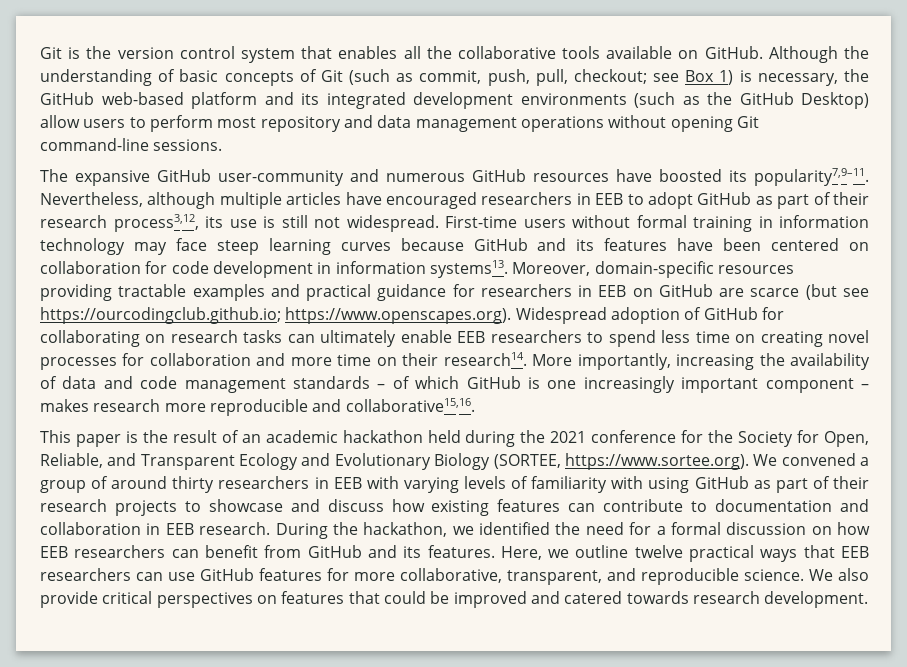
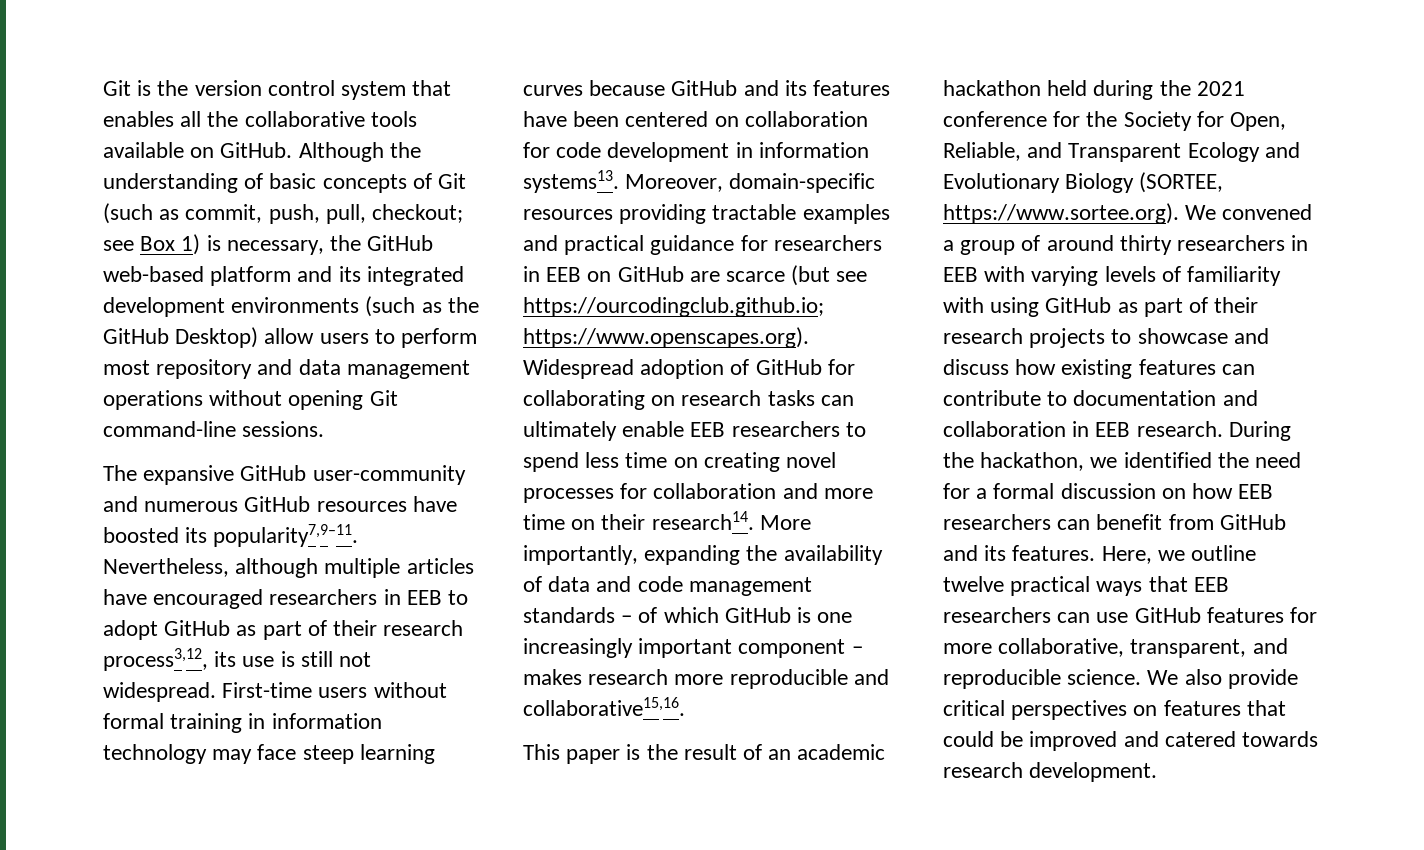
[676,354,755,370] increasing -> [644,545,741,565] expanding

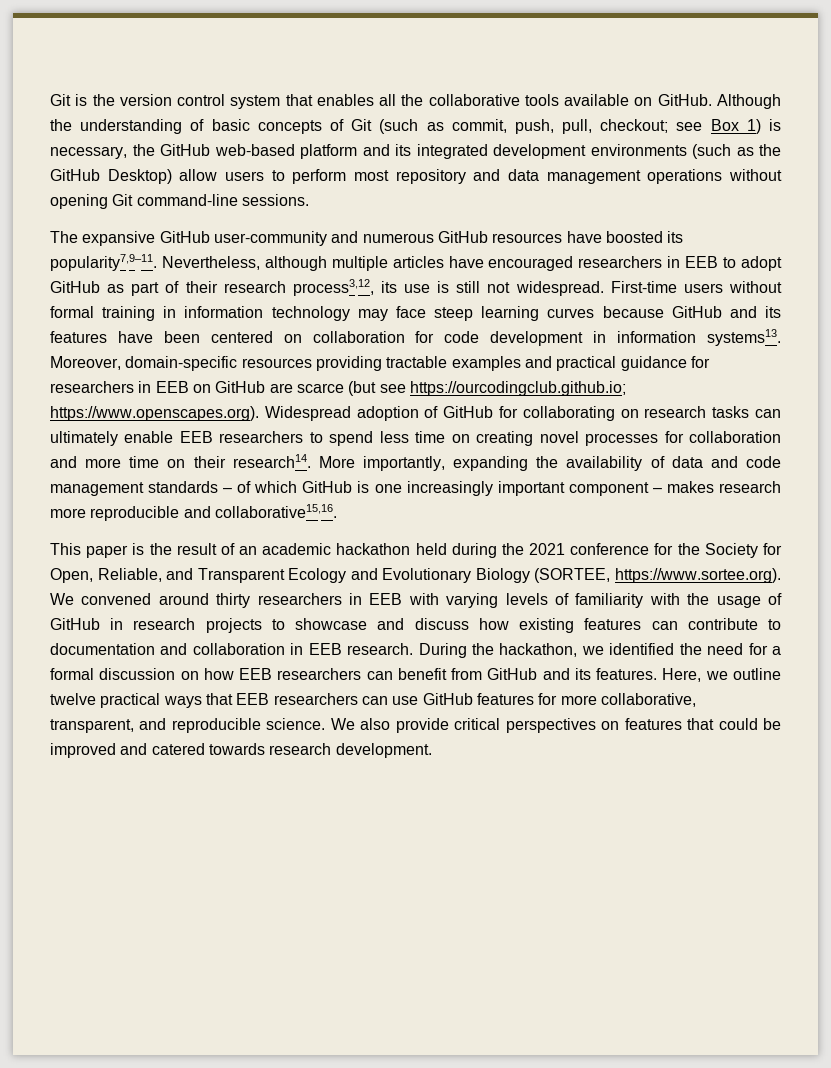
[943,235,1041,255] a group of -> (152, 599) none
[990,297,1259,317] using GitHub as part of their -> [687,593,782,608] [50,618,124,630] the usage of GitHub in

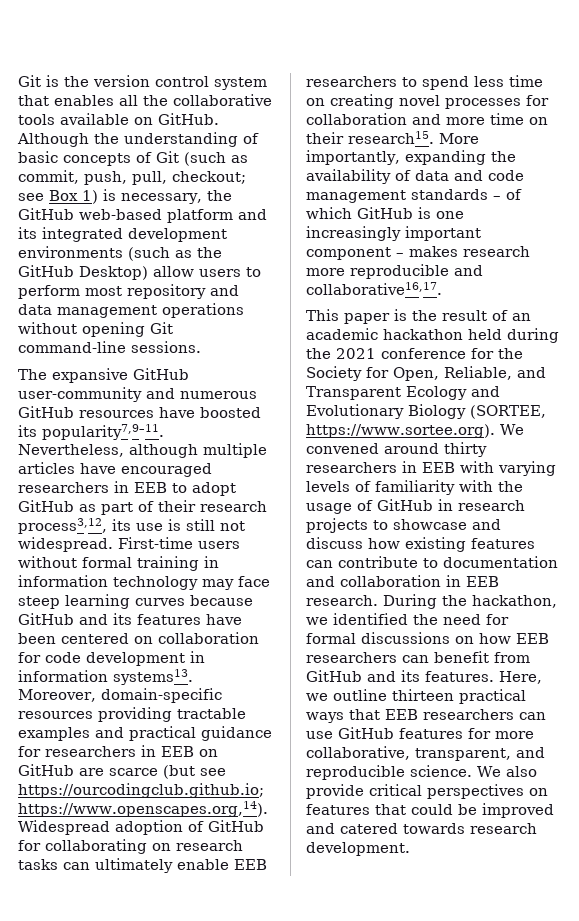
[50,406,259,421] https://www.openscapes.org). -> [18,801,268,817] https://www.openscapes.org,14).
[232,454,311,468] research14. -> [348,131,434,144] research15.
[214,504,337,518] collaborative15,16. -> [306,282,442,295] collaborative16,17.
[772,646,782,655] [50,668,176,680] a formal discussion -> [306,632,450,644] formal discussions
[50,693,96,705] twelve -> [392,689,454,701] thirteen

